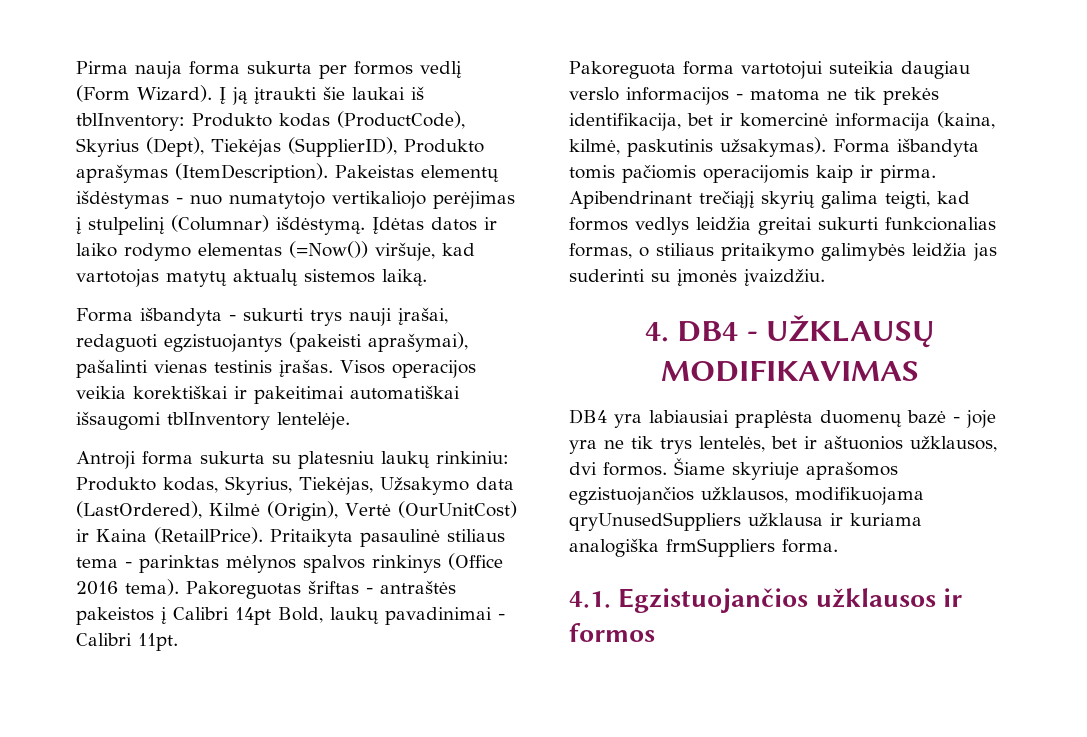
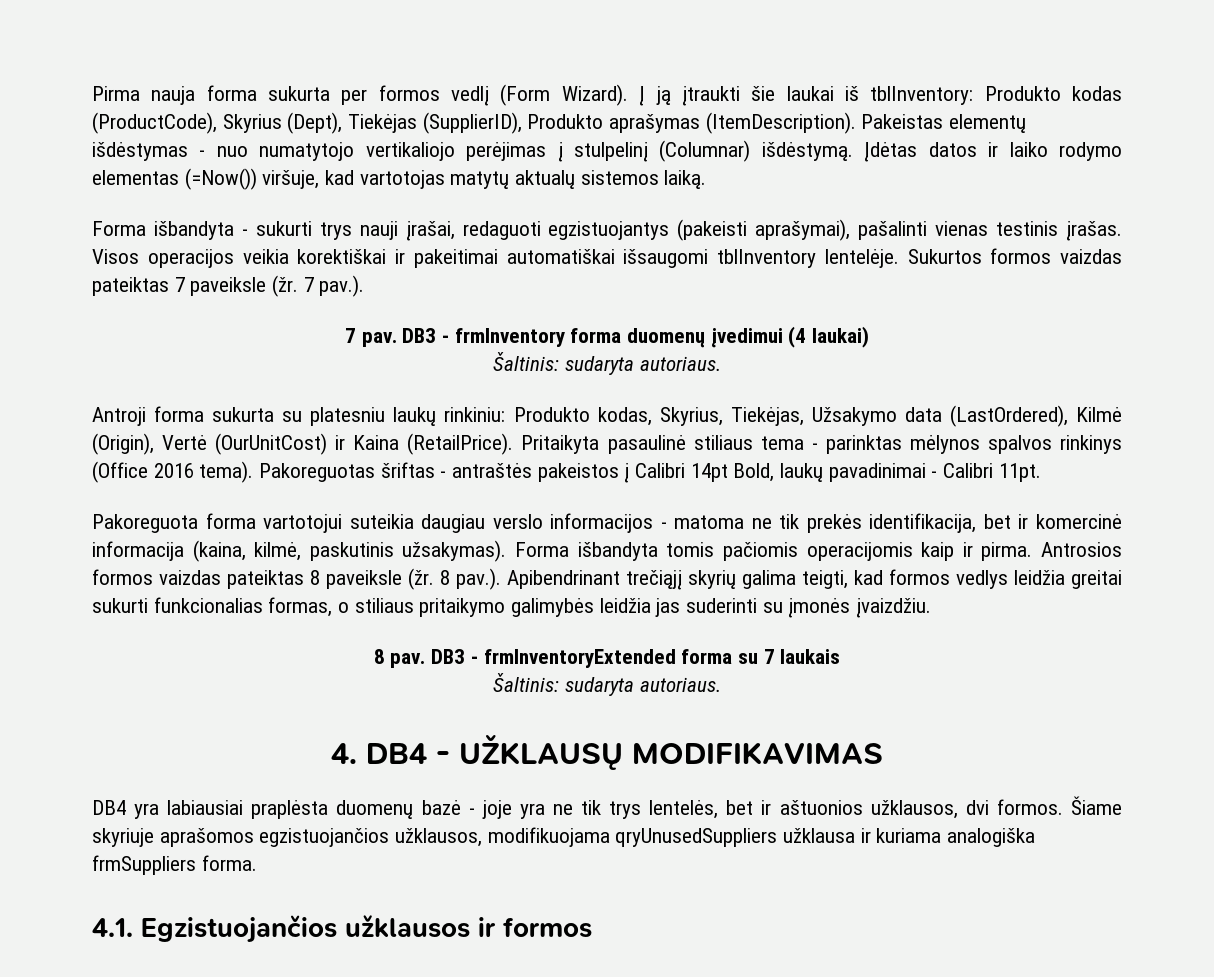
(350, 421) none -> [907,248,1122,264] [92,275,365,297] [344,326,870,348] [493,352,721,375] Sukurtos formos vaizdas pateiktas 7 paveiksle (žr. 7 pav.). // 7 pav. DB3 - frmInventory forma duomenų įvedimui (4 laukai) // Šaltinis: sudaryta autoriaus.
(936, 174) none -> [1041,542,1123,557] [92,568,501,590] Antrosios formos vaizdas pateiktas 8 paveiksle (žr. 8 pav.).
(825, 277) none -> [373,649,841,668] [493,673,721,696] // 8 pav. DB3 - frmInventoryExtended forma su 7 laukais // Šaltinis: sudaryta autoriaus.

